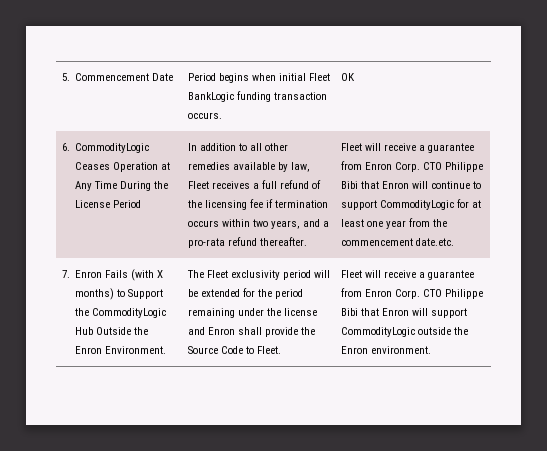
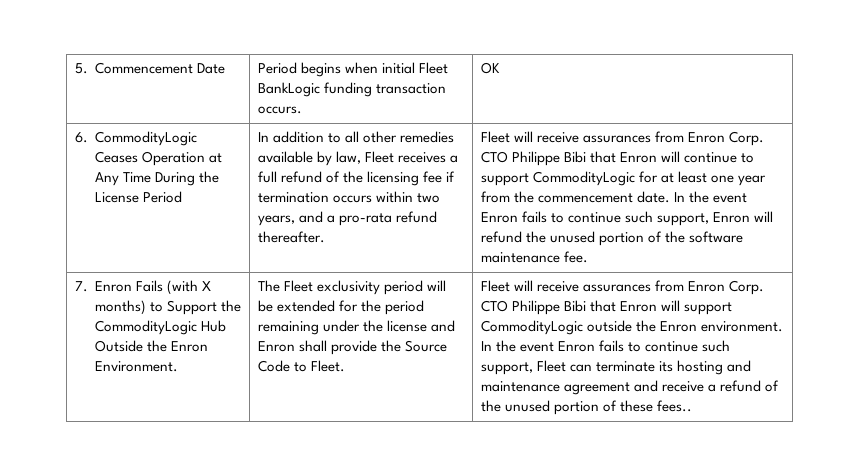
[418,143,474,153] a guarantee -> [582,135,651,143] assurances
[415,238,454,246] date.etc. -> [636,191,747,203] [480,211,773,226] [480,231,743,246] [480,251,588,263] date. In the event Enron fails to continue such support, Enron will refund the unused portion of the software maintenance fee.
[418,270,474,280] a guarantee -> [582,284,651,292] assurances
(431, 350) none -> [480,340,730,352] [480,360,751,375] [480,380,779,395] [480,400,692,415] In the event Enron fails to continue such support, Fleet can terminate its hosting and maintenance agreement and receive a refund of the unused portion of these fees..

